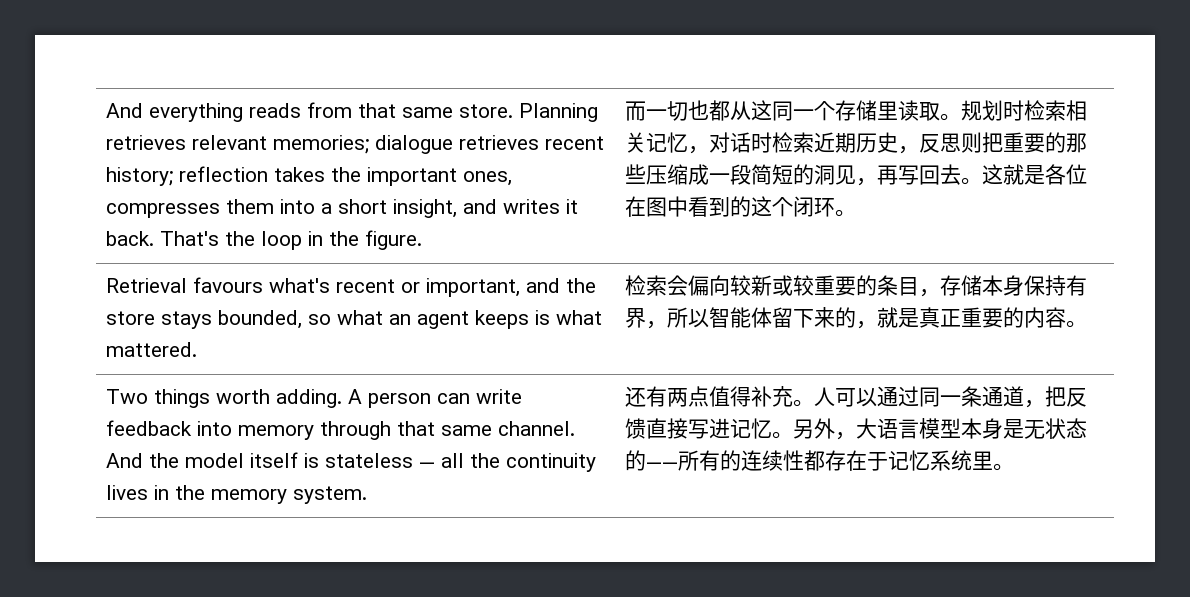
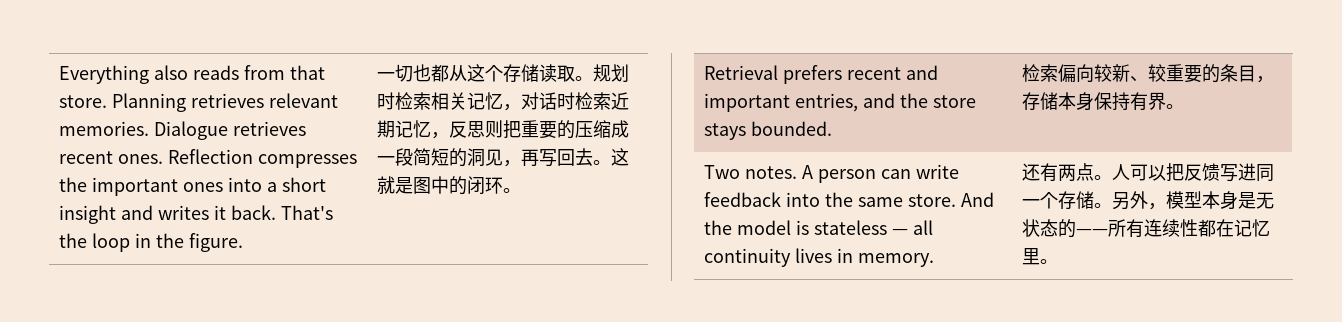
[105,103,243,122] And everything -> [59,65,189,84] Everything also
[401,107,453,118] same -> (325, 72) none
[272,135,604,154] [105,166,512,186] [105,199,274,218] memories; dialogue retrieves recent history; reflection takes the important ones, compresses them -> [59,121,307,140] [59,149,357,168] [59,177,224,196] memories. Dialogue retrieves recent ones. Reflection compresses the important ones
[392,199,457,218] insight, -> [59,205,117,224] insight
[624,101,646,121] 而 -> (243, 242) none
[771,100,898,121] 同一个存储里 -> [485,64,540,82] 个存储
[855,132,898,153] 历史 -> [395,120,432,138] 记忆
[1065,133,1087,153] [624,164,646,184] 那些 -> (576, 129) none
[1044,164,1087,185] [624,196,856,217] [105,277,596,297] [105,310,602,329] [105,342,197,357] [624,275,688,296] 各位在图中看到的这个闭环。 // Retrieval favours what's recent or important, and the store stays bounded, so what an agent keeps is what mattered. | 检索会 -> [413,176,522,195] [704,65,938,84] [704,93,976,112] [704,121,833,140] [1022,64,1059,82] 图中的闭环。 // Retrieval prefers recent and important entries, and the store stays bounded. | 检索
[771,275,793,296] 或 -> [1130,76,1149,82] 、
[645,307,1066,329] ，所以智能体留下来的，就是真正重要的内容 -> (1167, 101) none
[153,389,342,408] things worth adding. -> [745,166,798,179] notes.
[237,421,575,440] memory through that same channel. -> [825,192,956,207] the same store.
[249,452,298,468] itself -> (792, 227) none
[469,453,500,468] the -> (933, 227) none
[174,485,367,504] the memory system. -> [857,253,934,267] memory.
[708,386,1087,408] [624,418,772,439] 值得补充。人可以通过同一条通道，把反馈直接写进记忆 -> [1094,163,1275,182] [1022,191,1095,209] 。人可以把反馈写进同一个存储
[855,418,919,439] 大语言 -> (1167, 206) none
[719,450,741,471] 的 -> (1145, 228) none
[824,450,972,471] 存在于记忆系统 -> [1216,219,1271,237] 在记忆

